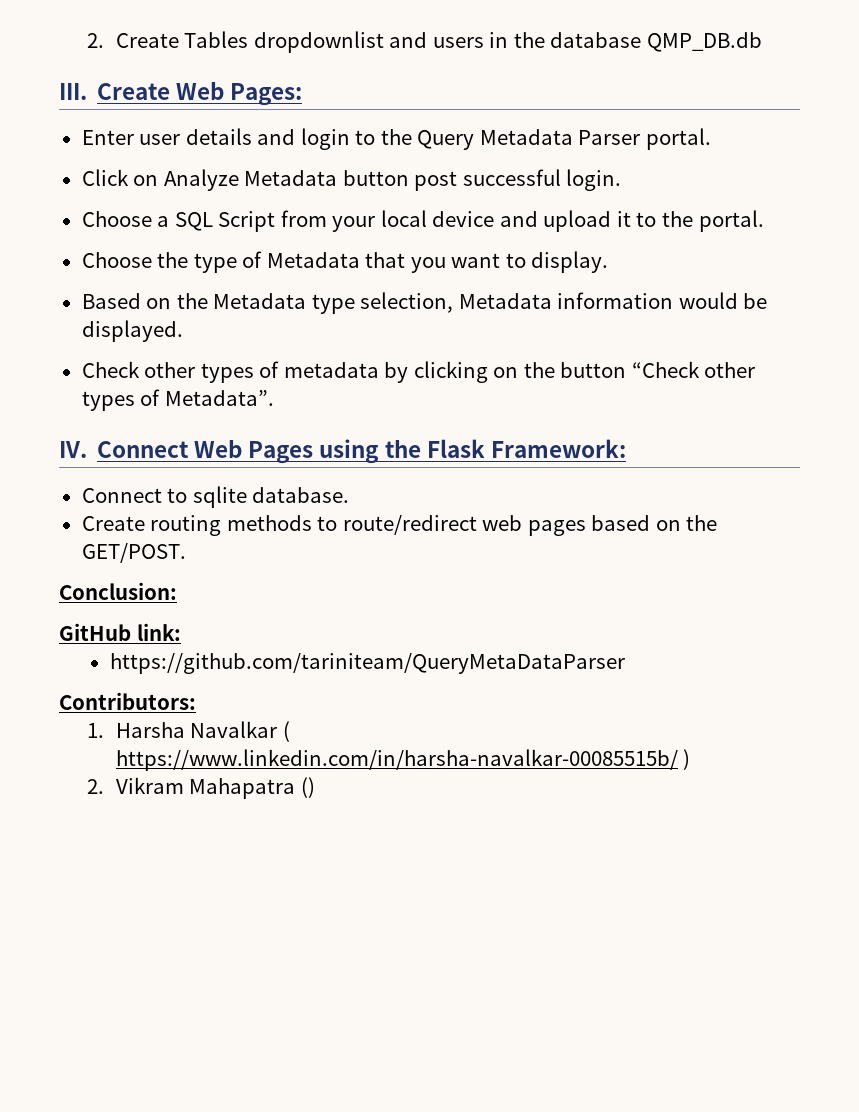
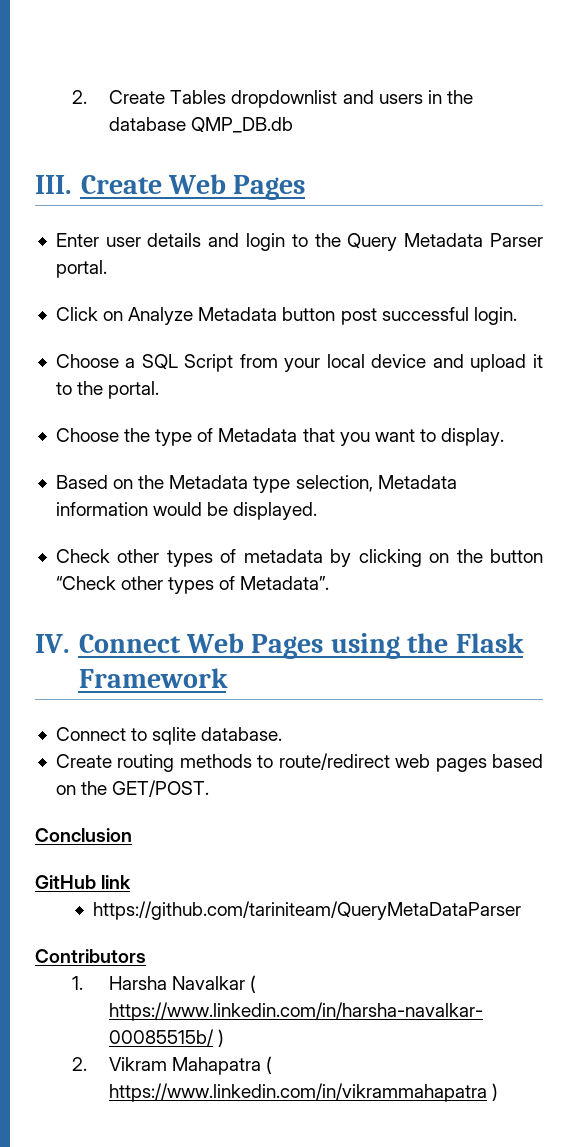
[230,83,303,106] Pages: -> [233,175,306,200] Pages
[490,439,626,458] Framework: -> [78,668,228,688] Framework
[59,582,177,600] Conclusion: -> [35,828,132,842] Conclusion
[136,623,181,641] link: -> [101,875,132,889] link
[59,692,196,710] Contributors: -> [35,949,146,963] Contributors
[300,777,315,798] () -> [266,1056,273,1074] [109,1083,499,1102] ( https://www.linkedin.com/in/vikrammahapatra )

